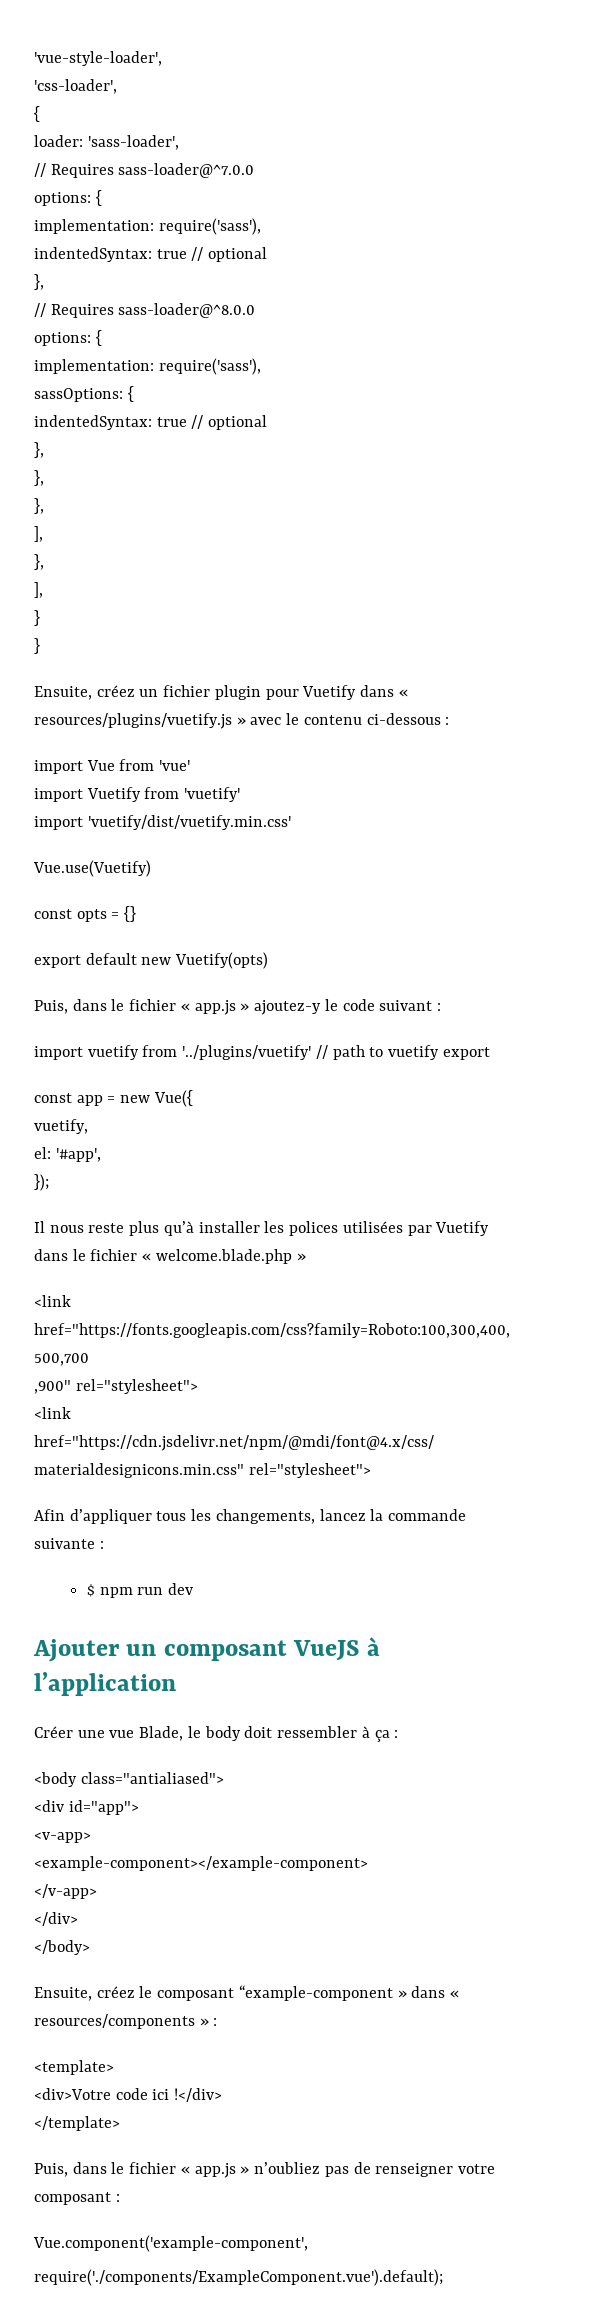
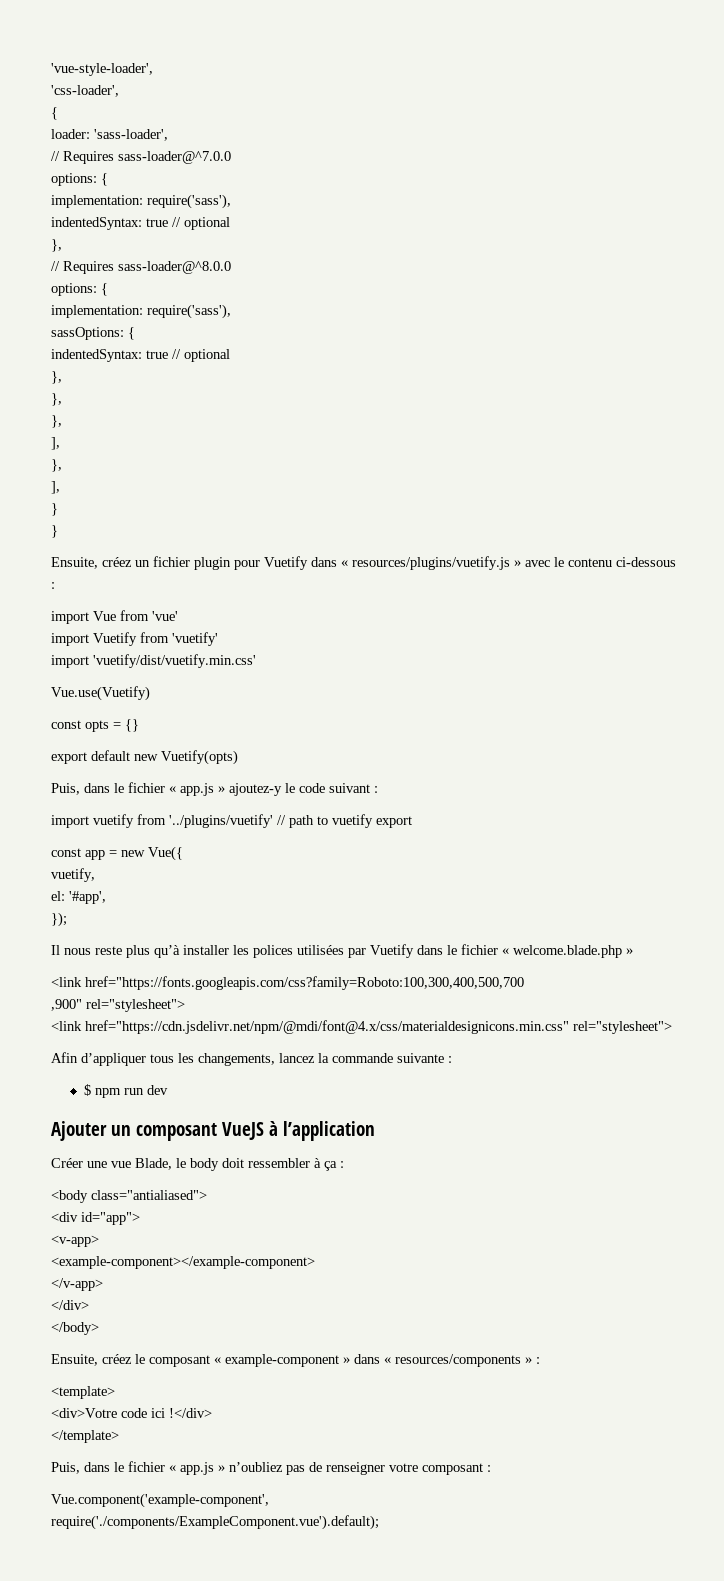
[238,1985,393,2001] “example-component -> [214,1354,339,1367] « example-component

